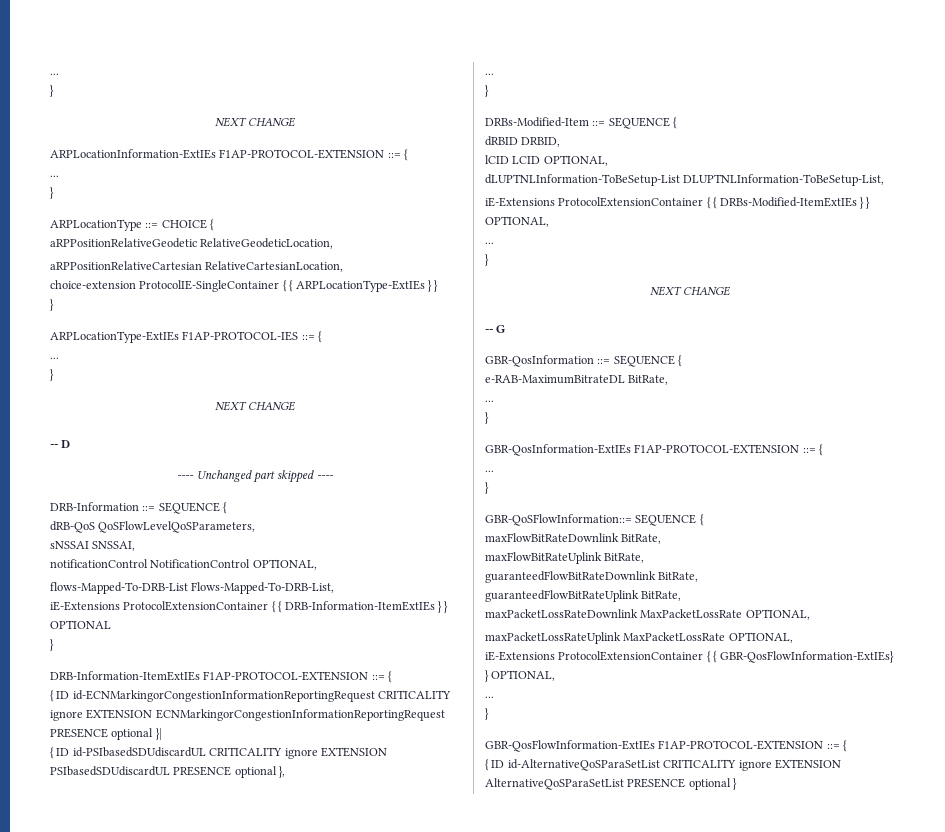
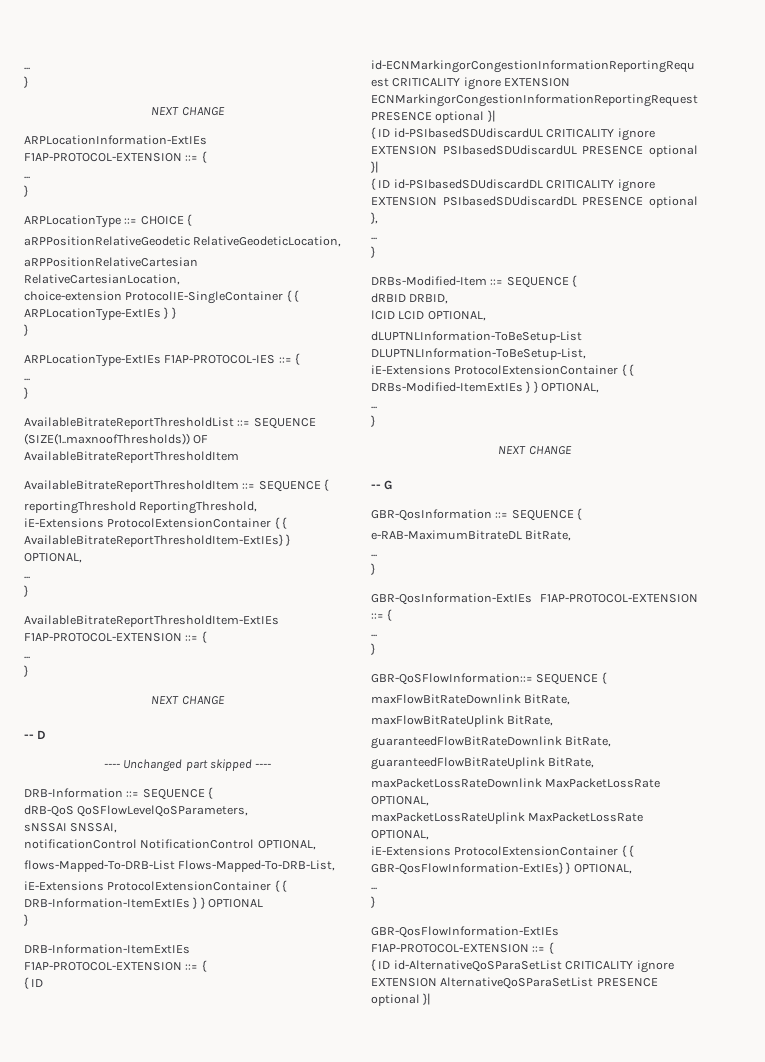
(54, 375) none -> [24,417,316,429] [24,433,209,445] [24,451,239,463] [24,479,330,492] [24,501,258,514] [24,517,288,529] [24,534,291,547] [24,553,82,563] [24,576,30,579] [24,585,28,597] [24,615,279,627] [24,631,207,643] [24,656,30,659] [24,665,28,677] // AvailableBitrateReportThresholdList ::= SEQUENCE (SIZE(1..maxnoofThresholds)) OF AvailableBitrateReportThresholdItem // AvailableBitrateReportThresholdItem ::= SEQUENCE { // reportingThreshold ReportingThreshold, // iE-Extensions ProtocolExtensionContainer { { AvailableBitrateReportThresholdItem-ExtIEs} } OPTIONAL, // ... // } // AvailableBitrateReportThresholdItem-ExtIEs F1AP-PROTOCOL-EXTENSION ::= { // ... // }
(277, 772) none -> [371,161,379,173] [371,178,655,192] [371,196,698,208] }| // { ID id-PSIbasedSDUdiscardDL CRITICALITY ignore EXTENSION PSIbasedSDUdiscardDL PRESENCE optional
[733,778,738,790] } -> [423,993,432,1005] }|

